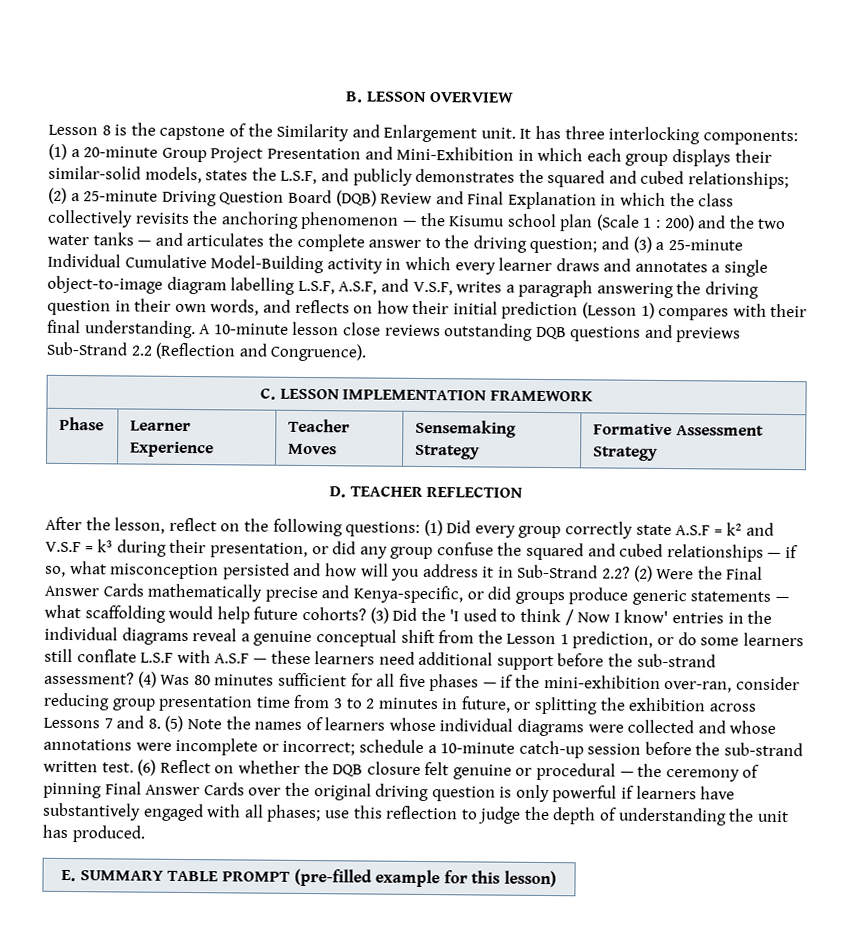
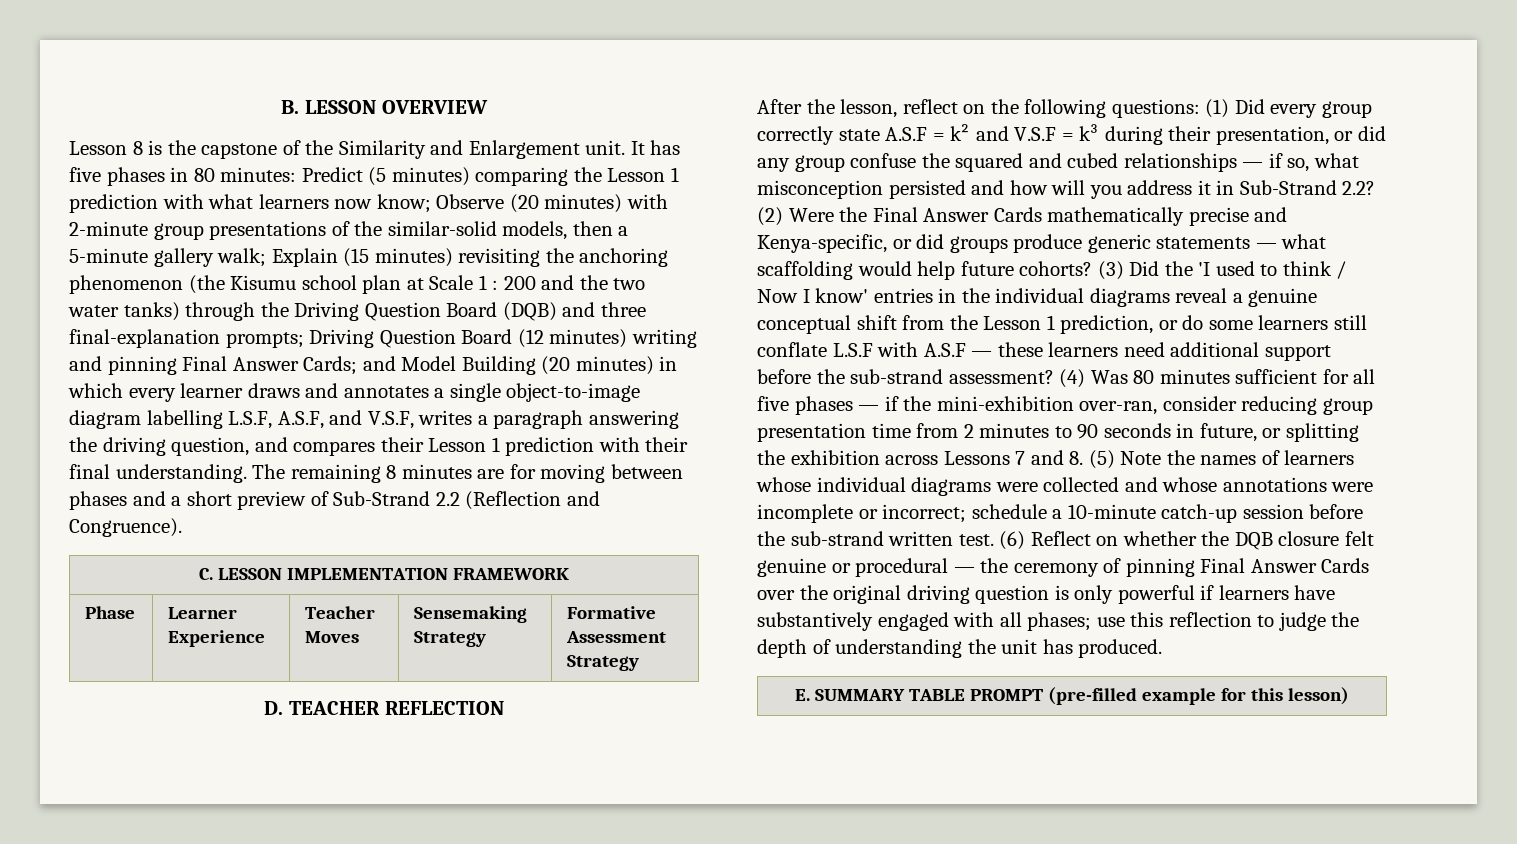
[564,126,798,146] [48,143,772,167] [48,165,790,190] [48,187,735,210] [47,209,787,232] [47,232,743,254] [47,253,383,274] three interlocking components: (1) a 20-minute Group Project Presentation and Mini-Exhibition in which each group displays their similar-solid models, states the L.S.F, and publicly demonstrates the squared and cubed relationships; (2) a 25-minute Driving Question Board (DQB) Review and Final Explanation in which the class collectively revisits the anchoring phenomenon — the Kisumu school plan (Scale 1 : 200) and the two water tanks — and articulates the complete answer to the driving question; and (3) a 25-minute Individual Cumulative Model-Building activity -> [69,167,679,186] [69,194,668,213] [69,221,629,240] [69,248,669,267] [69,275,646,294] [68,302,646,321] [69,329,697,348] [69,356,654,375] five phases in 80 minutes: Predict (5 minutes) comparing the Lesson 1 prediction with what learners now know; Observe (20 minutes) with 2-minute group presentations of the similar-solid models, then a 5-minute gallery walk; Explain (15 minutes) revisiting the anchoring phenomenon (the Kisumu school plan at Scale 1 : 200 and the two water tanks) through the Driving Question Board (DQB) and three final-explanation prompts; Driving Question Board (12 minutes) writing and pinning Final Answer Cards; and Model Building (20 minutes)
[47,298,808,321] [47,319,742,343] question in their own words, and reflects on how their initial prediction (Lesson 1) compares with their final understanding. A 10-minute lesson close reviews outstanding DQB questions and previews -> [171,437,689,456] [69,464,683,483] [69,491,329,510] question, and compares their Lesson 1 prediction with their final understanding. The remaining 8 minutes are for moving between phases and a short preview of
[332,697,439,710] 3 to 2 minutes -> [963,423,1171,439] 2 minutes to 90 seconds

